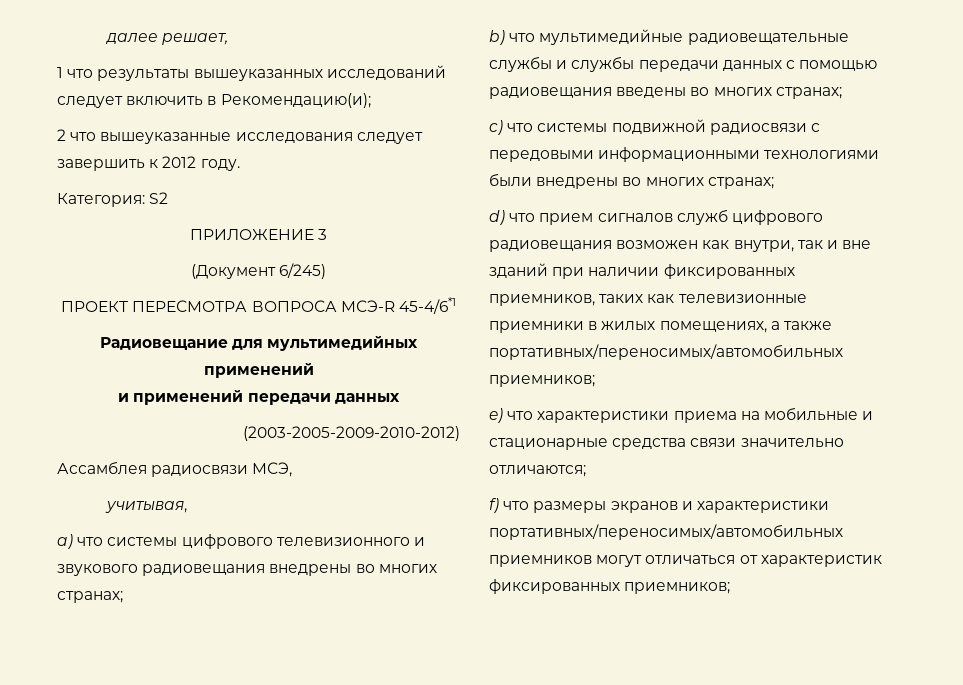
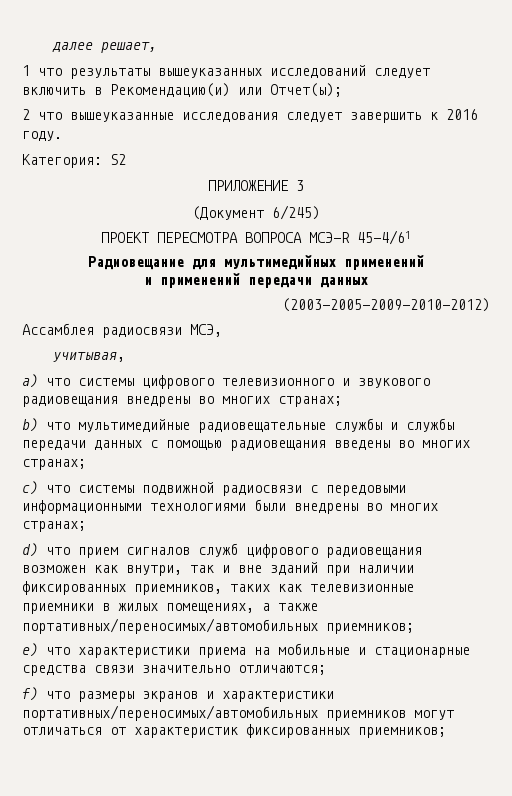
[220,93,371,108] Рекомендацию(и); -> [110,83,342,97] Рекомендацию(и) или Отчет(ы);
[162,156,197,168] 2012 -> [446,109,478,120] 2016
[398,297,456,314] 45-4/6*1 -> [357,230,411,245] 45-4/61

